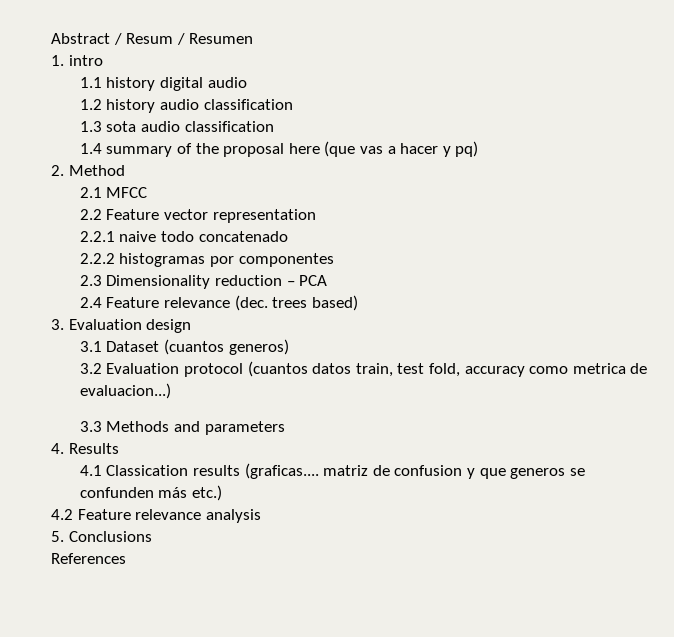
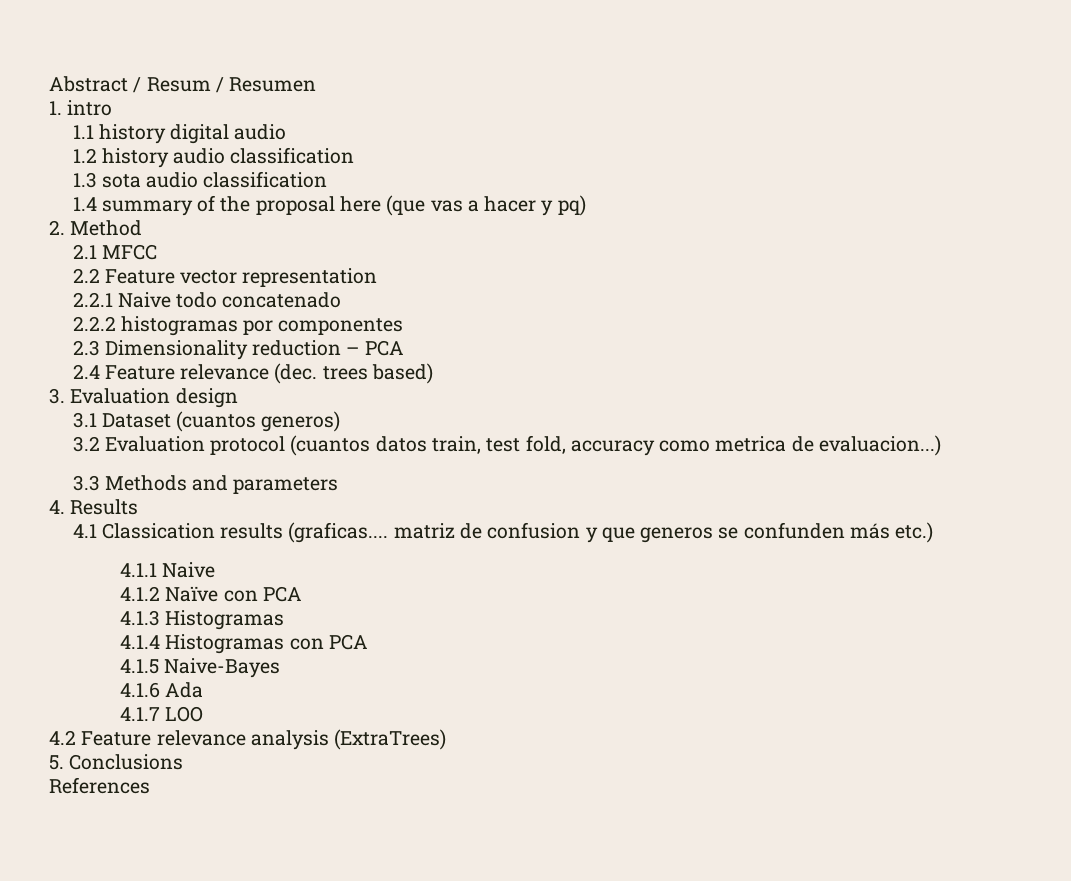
[119,231,157,242] naive -> [117,292,171,308] Naive
(223, 493) none -> [120,562,216,578] [120,586,302,602] [120,610,285,630] [120,634,368,654] [120,658,281,678] [120,682,204,698] [120,706,204,722] // 4.1.1 Naive // 4.1.2 Naïve con PCA // 4.1.3 Histogramas // 4.1.4 Histogramas con PCA // 4.1.5 Naive-Bayes // 4.1.6 Ada // 4.1.7 LOO
(261, 516) none -> [334,729,447,750] (ExtraTrees)

